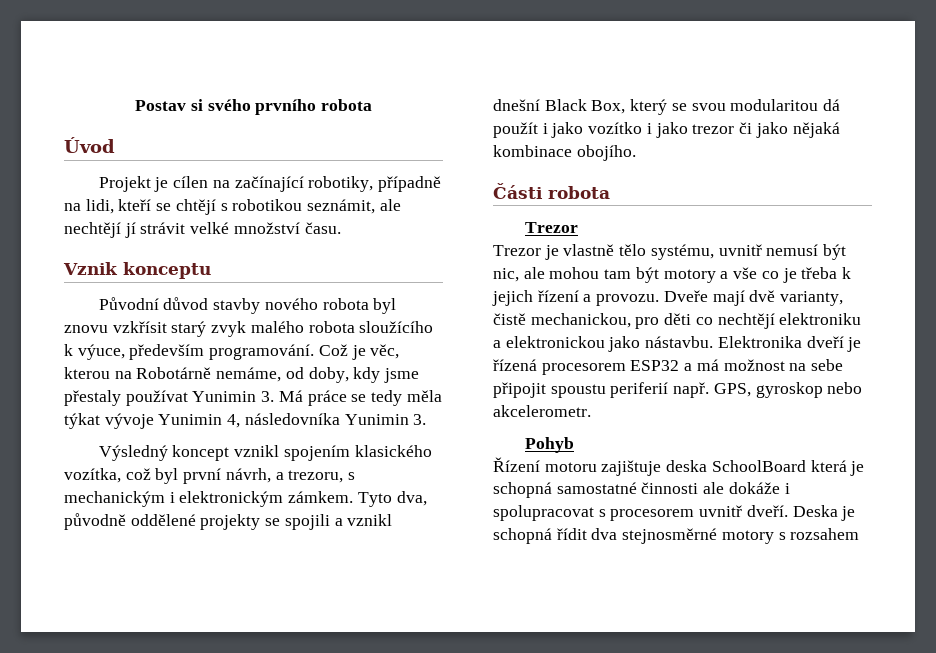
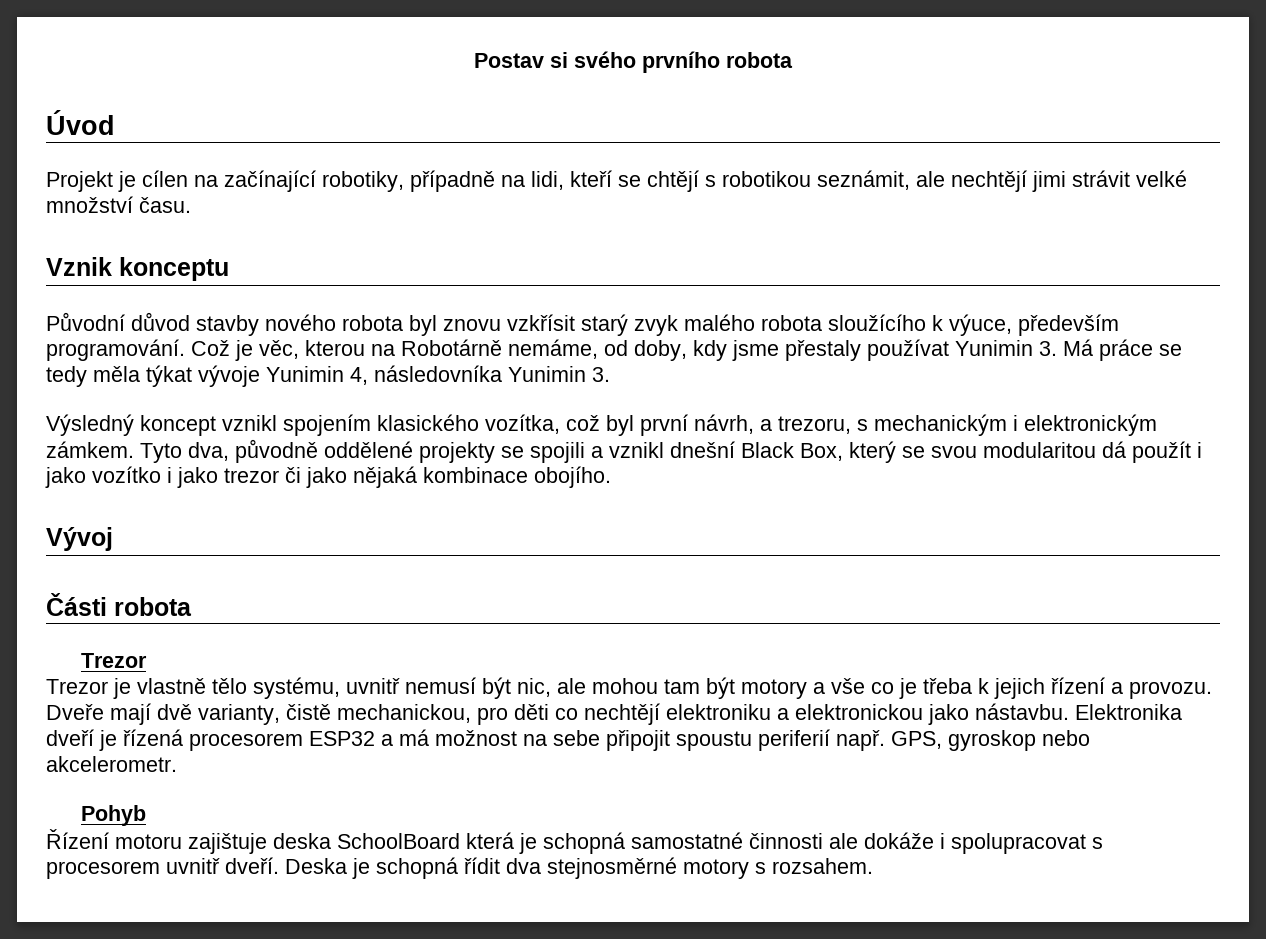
[124,222,136,238] jí -> [1032,171,1066,192] jimi
(636, 153) none -> [46,527,113,551] // Vývoj
[790,528,860,540] rozsahem -> [772,858,873,874] rozsahem.

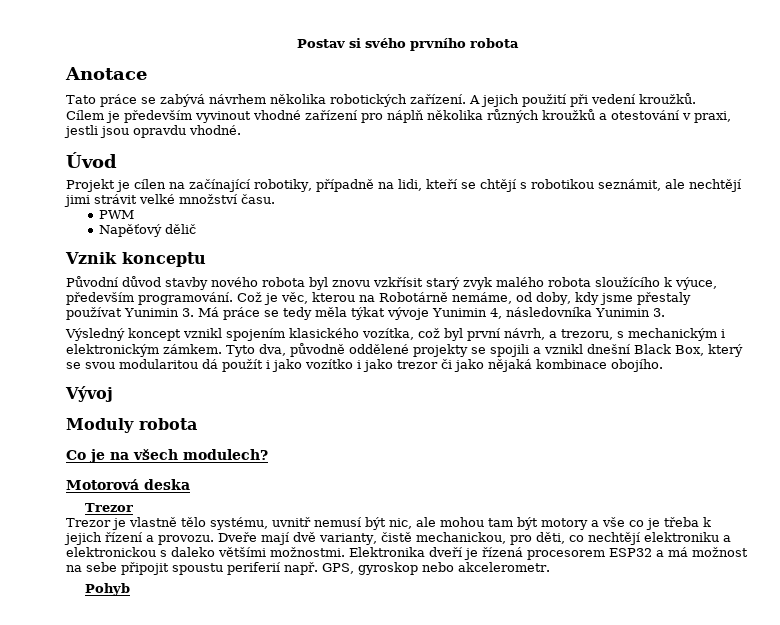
(793, 60) none -> [65,67,147,80] [66,93,696,107] [66,109,731,123] [64,125,241,138] // Anotace // Tato práce se zabývá návrhem několika robotických zařízení. A jejich použití při vedení kroužků. // Cílem je především vyvinout vhodné zařízení pro náplň několika různých kroužků a otestování v praxi, jestli jsou opravdu vhodné.
(191, 205) none -> [99,210,135,219] [99,224,197,237] // PWM // Napěťový dělič
[46,593,192,616] Části robota -> [66,418,197,433] [66,449,268,463] [66,479,190,490] Moduly robota // Co je na všech modulech? // Motorová deska
[514,704,549,720] děti -> [535,532,565,544] děti,
[928,703,1069,725] jako nástavbu. -> [160,547,345,557] s daleko většími možnostmi.
[46,829,1103,854] [46,857,873,879] // Řízení motoru zajištuje deska SchoolBoard která je schopná samostatné činnosti ale dokáže i spolupracovat s procesorem uvnitř dveří. Deska je schopná řídit dva stejnosměrné motory s rozsahem. -> (131, 589) none

